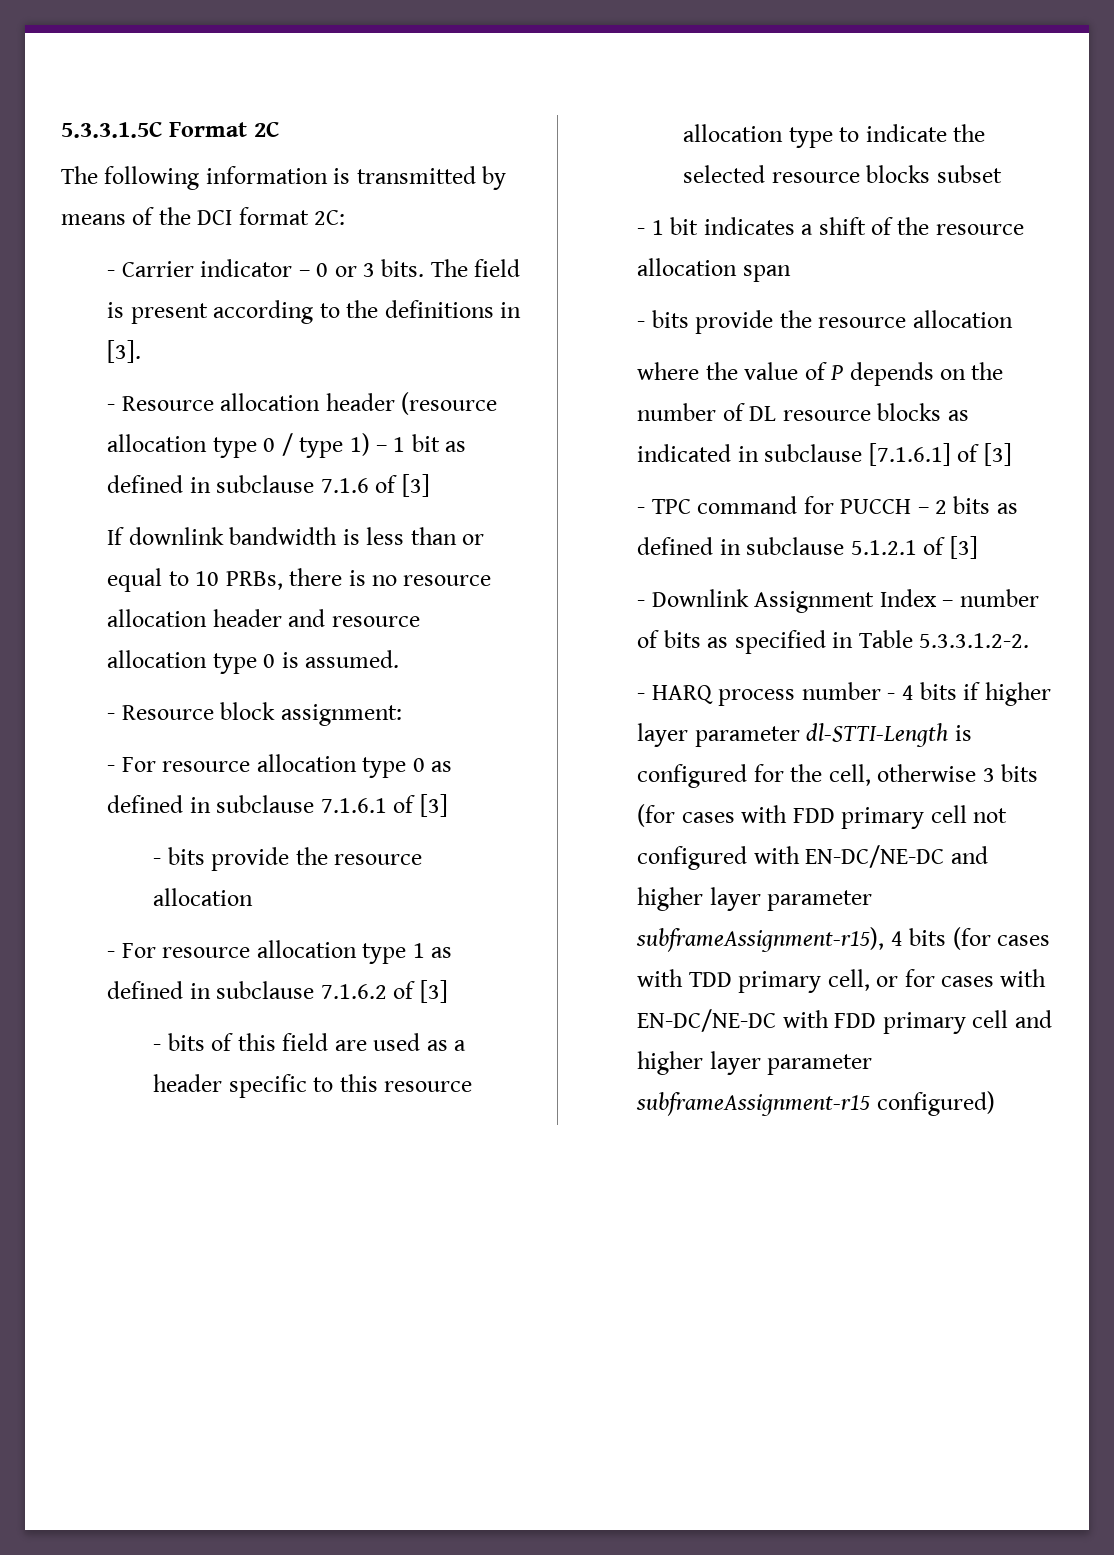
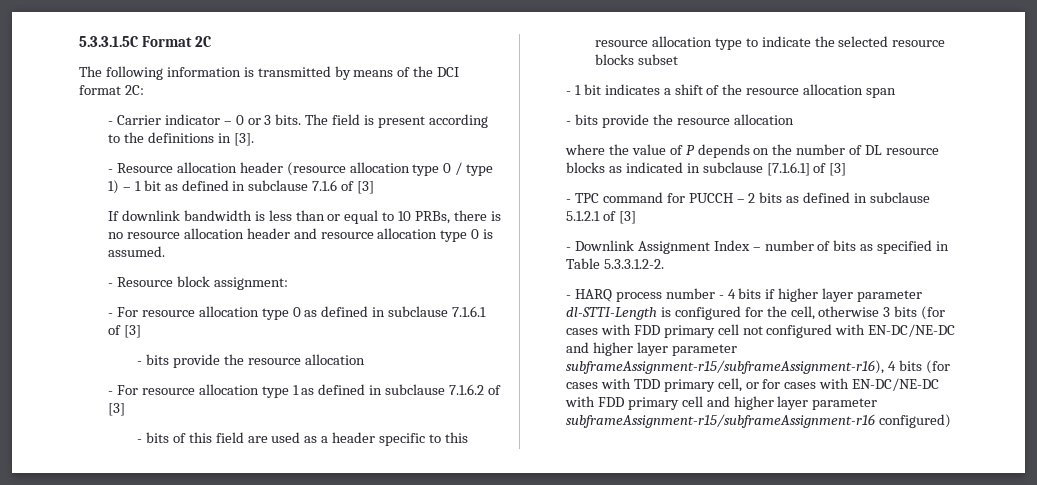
[636,927,885,952] subframeAssignment-r15), -> [565,360,884,374] subframeAssignment-r15/subframeAssignment-r16),
[636,1092,871,1116] subframeAssignment-r15 -> [565,414,875,428] subframeAssignment-r15/subframeAssignment-r16

